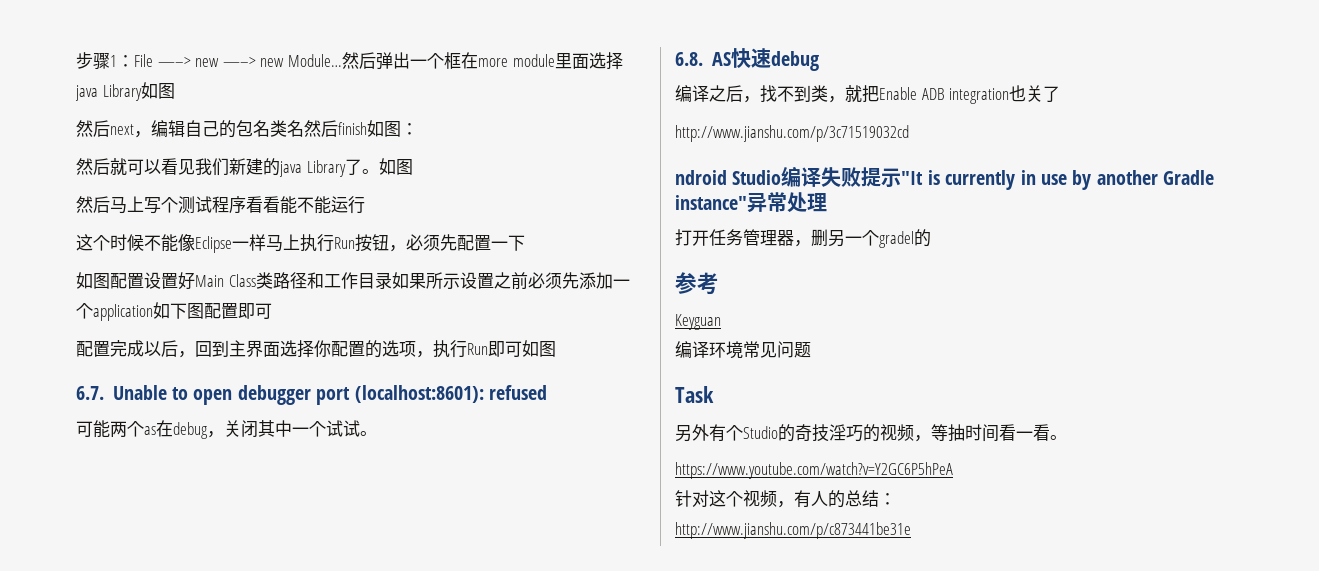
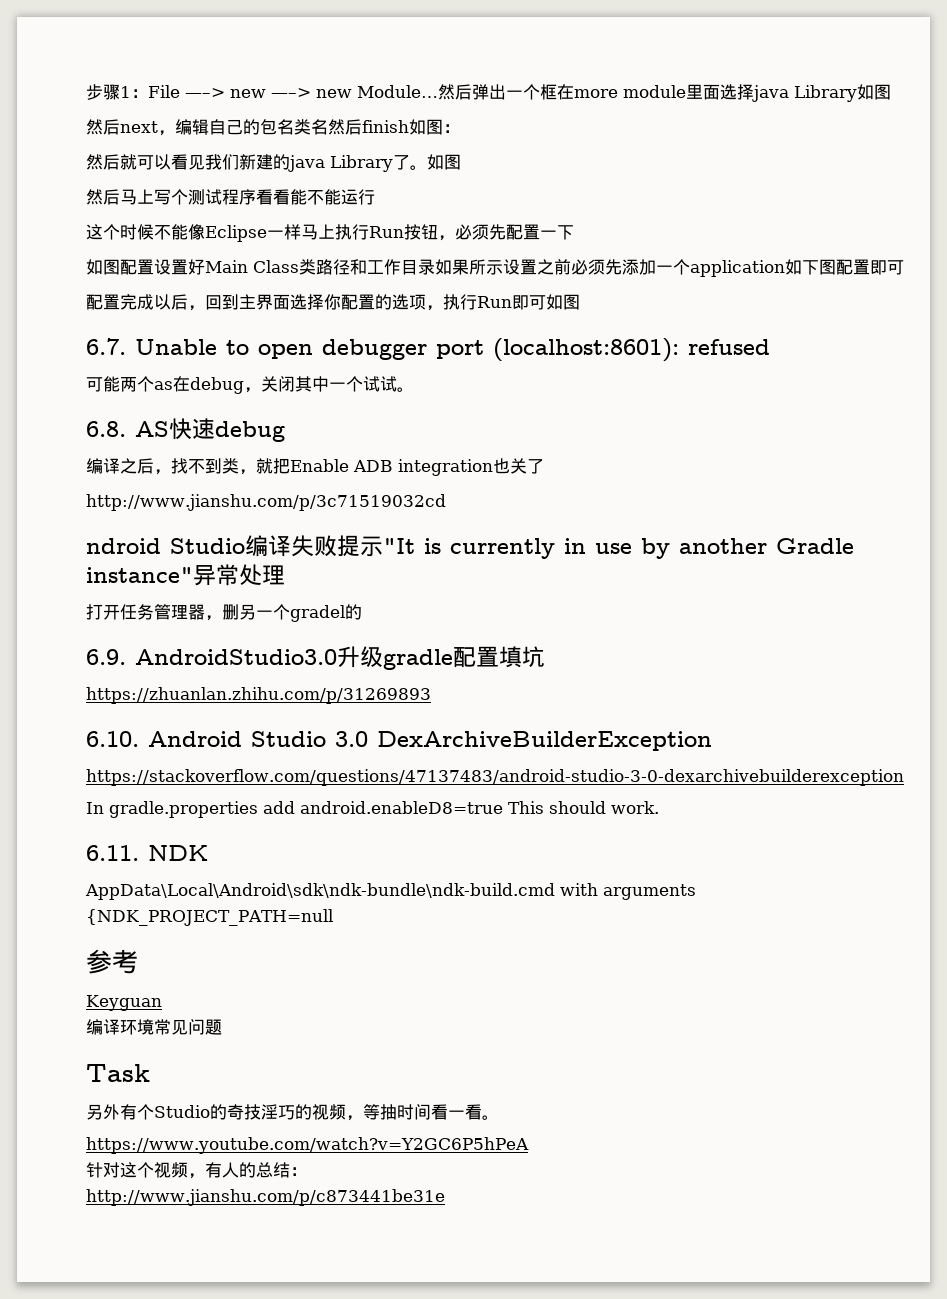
(931, 238) none -> [86,646,545,670] [86,687,431,704] [86,731,712,751] [86,769,904,786] [86,801,659,818] [86,845,208,861] [85,883,696,900] [86,909,333,926] // 6.9. AndroidStudio3.0升级gradle配置填坑 // https://zhuanlan.zhihu.com/p/31269893 // 6.10. Android Studio 3.0 DexArchiveBuilderException // https://stackoverflow.com/questions/47137483/android-studio-3-0-dexarchivebuilderexception // In gradle.properties add android.enableD8=true This should work. // 6.11. NDK // AppData\Local\Android\sdk\ndk-bundle\ndk-build.cmd with arguments {NDK_PROJECT_PATH=null

